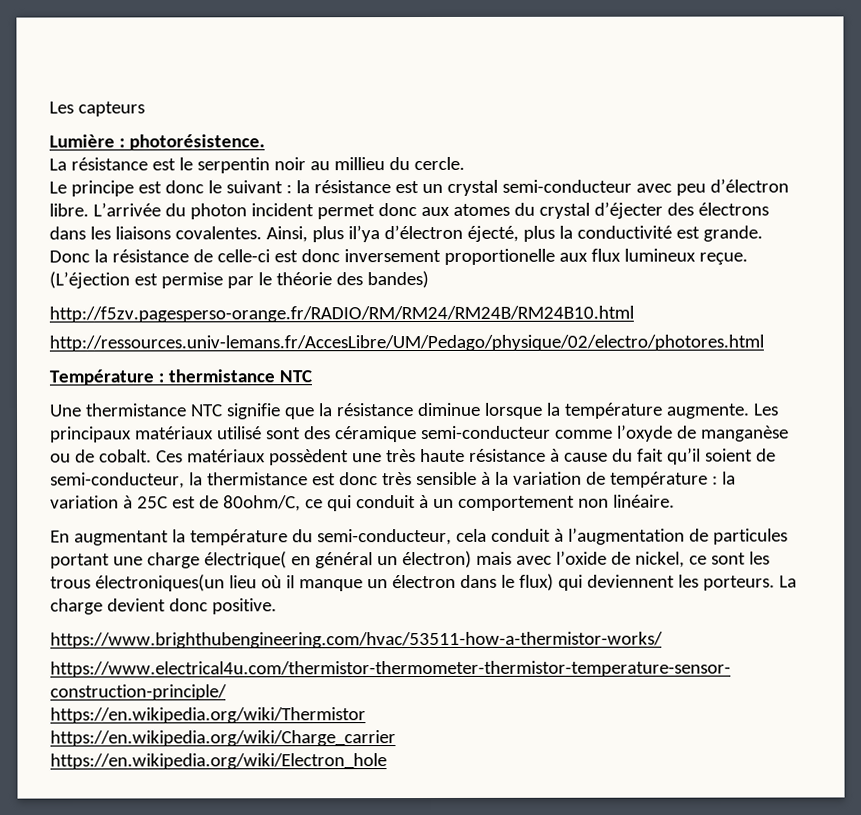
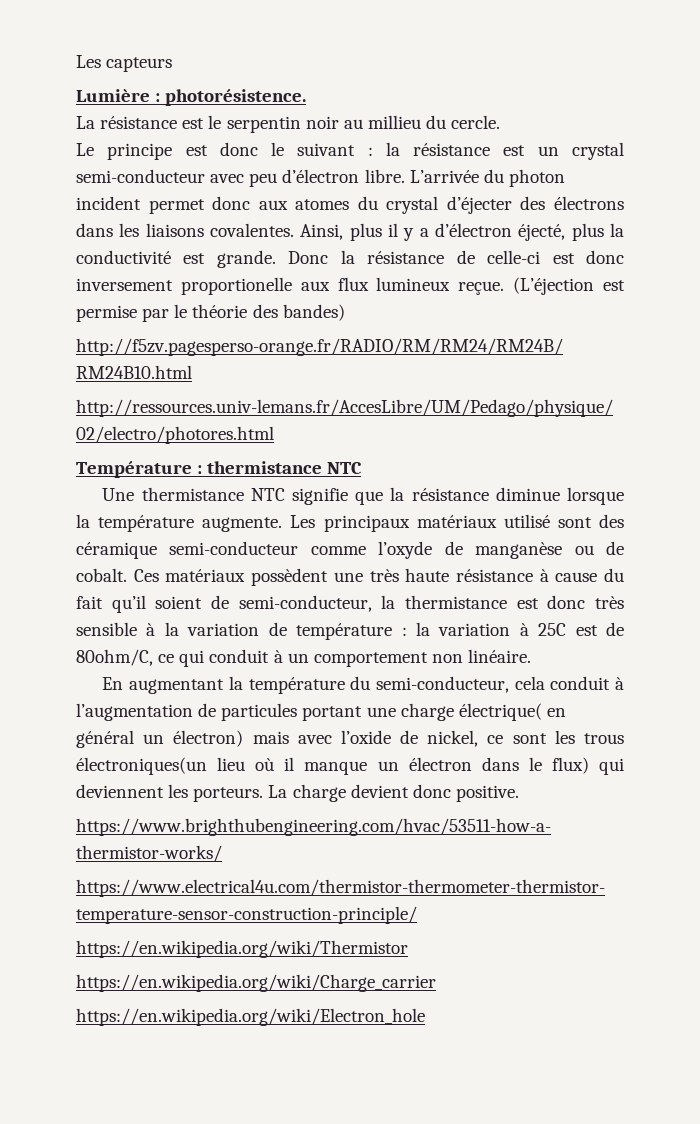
[347,225,380,243] il’ya -> [388,223,429,241] il y a

